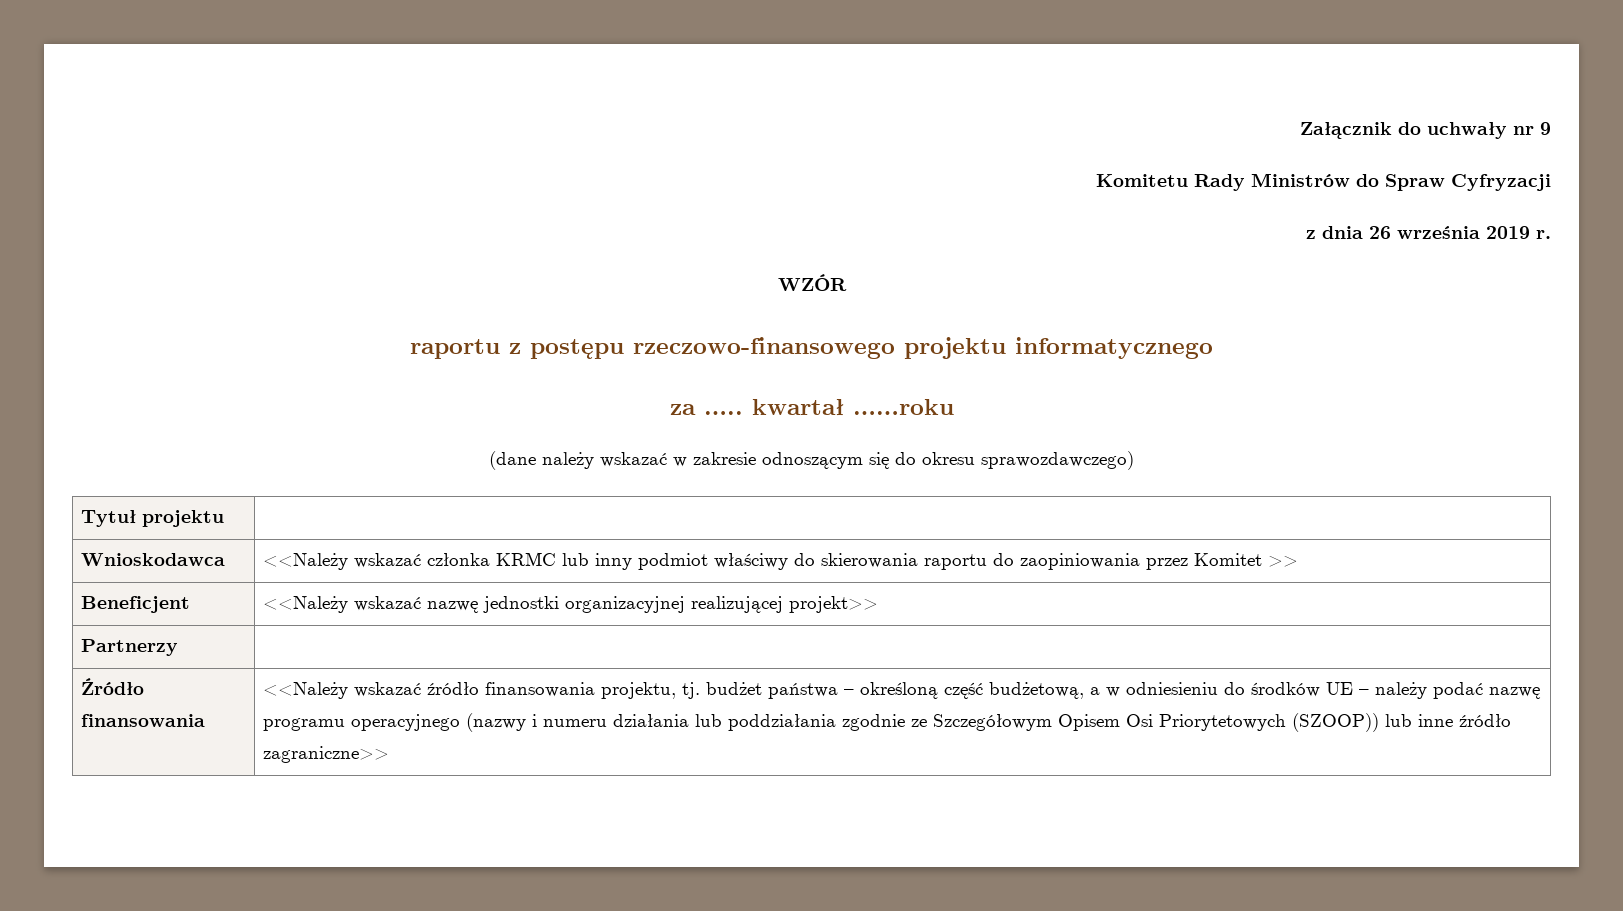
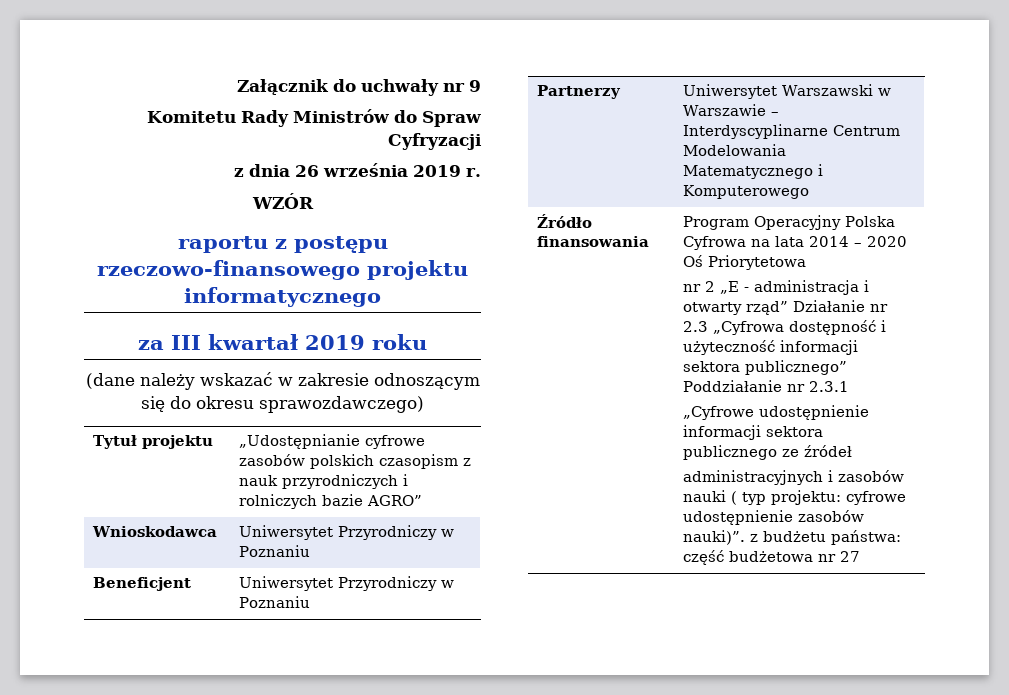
[703,399,954,416] ….. kwartał ……roku -> [171,334,427,350] III kwartał 2019 roku
[80,553,225,566] [262,552,1298,570] [80,596,190,613] [262,596,878,613] [80,639,178,656] [80,678,144,696] [80,714,205,727] [262,682,1541,699] [262,713,1511,732] [262,746,389,763] // Wnioskodawca | <<Należy wskazać członka KRMC lub inny podmiot właściwy do skierowania raportu do zaopiniowania przez Komitet >> // Beneficjent | <<Należy wskazać nazwę jednostki organizacyjnej realizującej projekt>> // Partnerzy | // Źródło finansowania | <<Należy wskazać źródło finansowania projektu, tj. budżet państwa – określoną część budżetową, a w odniesieniu do środków UE – należy podać nazwę programu operacyjnego (nazwy i numeru działania lub poddziałania zgodnie ze Szczegółowym Opisem Osi Priorytetowych (SZOOP)) lub inne źródło zagraniczne>> -> [239,434,426,449] [239,454,472,469] [239,474,409,489] [239,494,423,509] [92,526,218,537] [239,525,455,540] [239,545,311,557] [93,577,192,591] [239,576,455,591] [239,596,311,608] [537,85,622,99] [683,84,892,99] [683,104,780,116] [683,124,901,139] [683,144,787,156] [683,164,824,179] [683,185,810,199] [537,214,593,228] [537,236,650,247] [683,215,896,230] [683,236,908,250] [683,255,807,270] [683,280,870,295] [683,300,889,315] [683,320,887,335] [683,340,859,355] [683,360,848,375] [683,380,850,392] [683,405,870,420] [683,425,824,440] [683,445,853,460] [683,470,905,485] [683,490,907,505] [683,510,865,525] [683,530,902,545] [683,550,861,565] „Udostępnianie cyfrowe zasobów polskich czasopism z nauk przyrodniczych i rolniczych bazie AGRO” // Wnioskodawca | Uniwersytet Przyrodniczy w Poznaniu // Beneficjent | Uniwersytet Przyrodniczy w Poznaniu // Partnerzy | Uniwersytet Warszawski w Warszawie – Interdyscyplinarne Centrum Modelowania Matematycznego i Komputerowego // Źródło finansowania | Program Operacyjny Polska Cyfrowa na lata 2014 – 2020 Oś Priorytetowa // nr 2 „E - administracja i otwarty rząd” Działanie nr 2.3 „Cyfrowa dostępność i użyteczność informacji sektora publicznego” Poddziałanie nr 2.3.1 // „Cyfrowe udostępnienie informacji sektora publicznego ze źródeł // administracyjnych i zasobów nauki ( typ projektu: cyfrowe udostępnienie zasobów nauki)”. z budżetu państwa: część budżetowa nr 27

